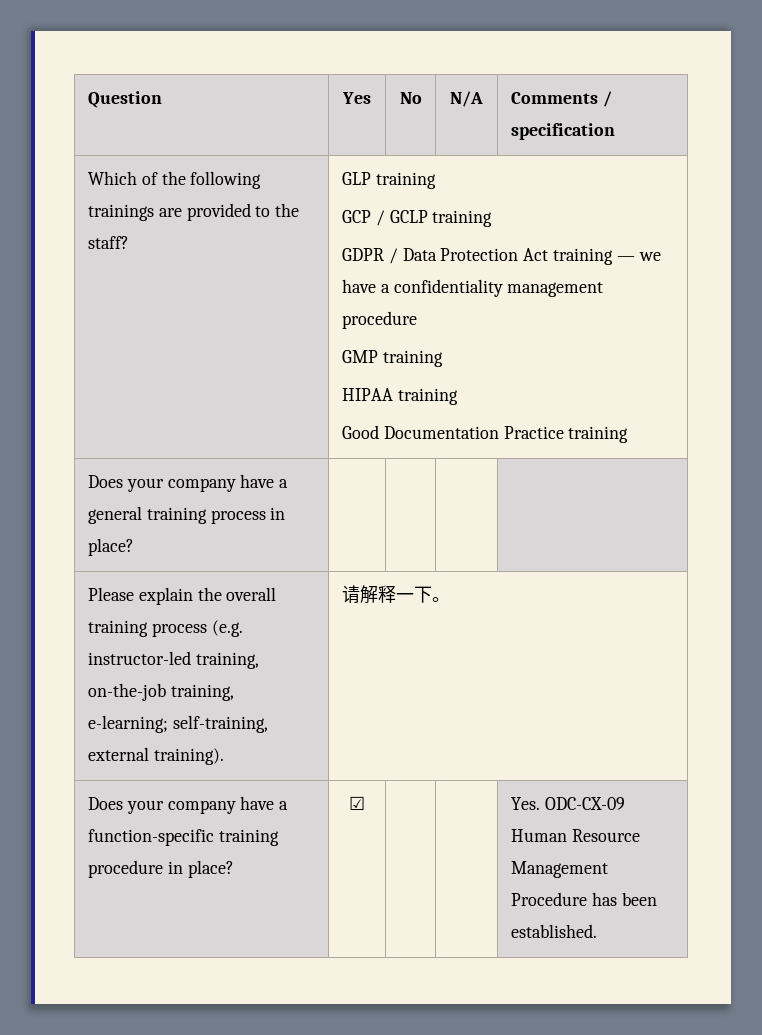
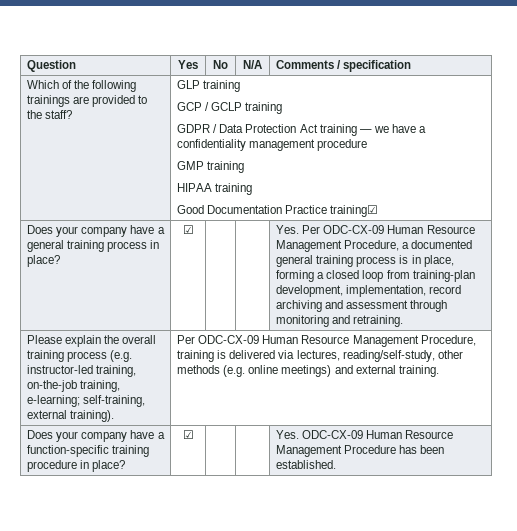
[568,426,629,443] training -> [330,205,379,217] training☑
(134, 547) | | | -> [182,225,194,234] [276,225,475,234] [276,240,473,252] [276,255,454,267] [276,270,475,282] [276,285,462,297] [276,300,448,312] [276,315,404,327] ☑ | | | Yes. Per ODC-CX-09 Human Resource Management Procedure, a documented general training process is in place, forming a closed loop from training-plan development, implementation, record archiving and assessment through monitoring and retraining.
[341,585,450,604] 请解释一下。 -> [177,335,476,347] [177,350,463,362] [177,365,439,377] Per ODC-CX-09 Human Resource Management Procedure, training is delivered via lectures, reading/self-study, other methods (e.g. online meetings) and external training.

